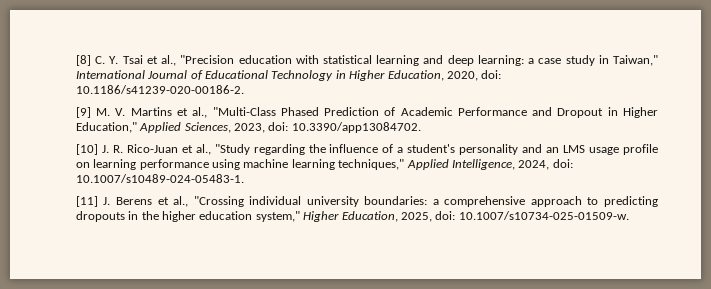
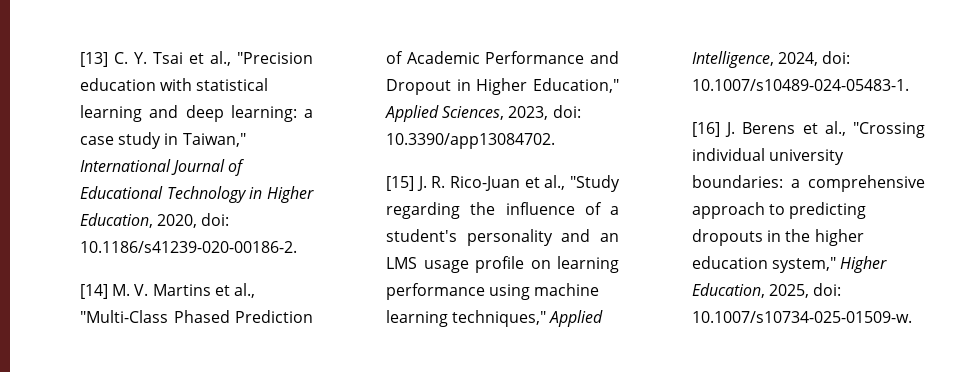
[75,55,91,66] [8] -> [80,52,109,67] [13]
[75,107,91,118] [9] -> [80,284,109,299] [14]
[75,144,98,155] [10] -> [386,176,415,191] [15]
[75,196,98,207] [11] -> [692,122,721,137] [16]

